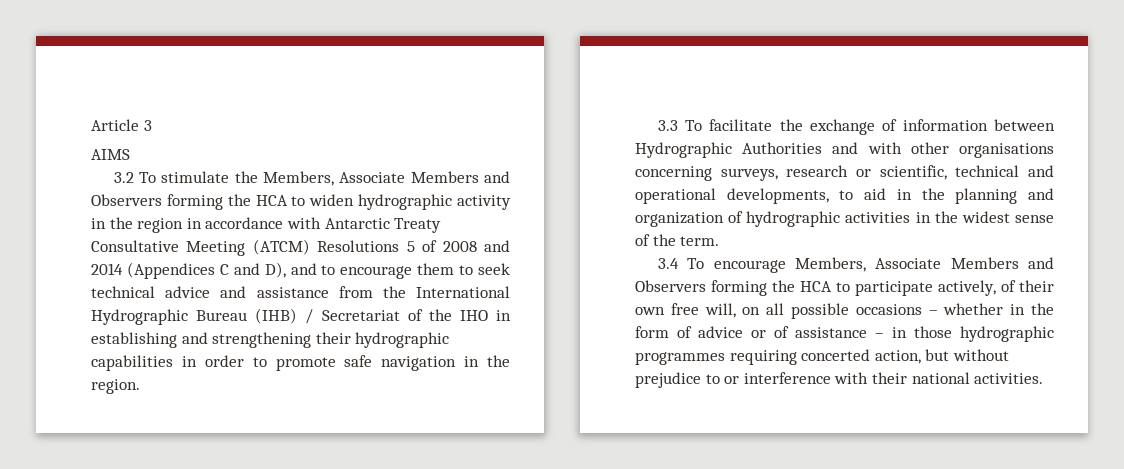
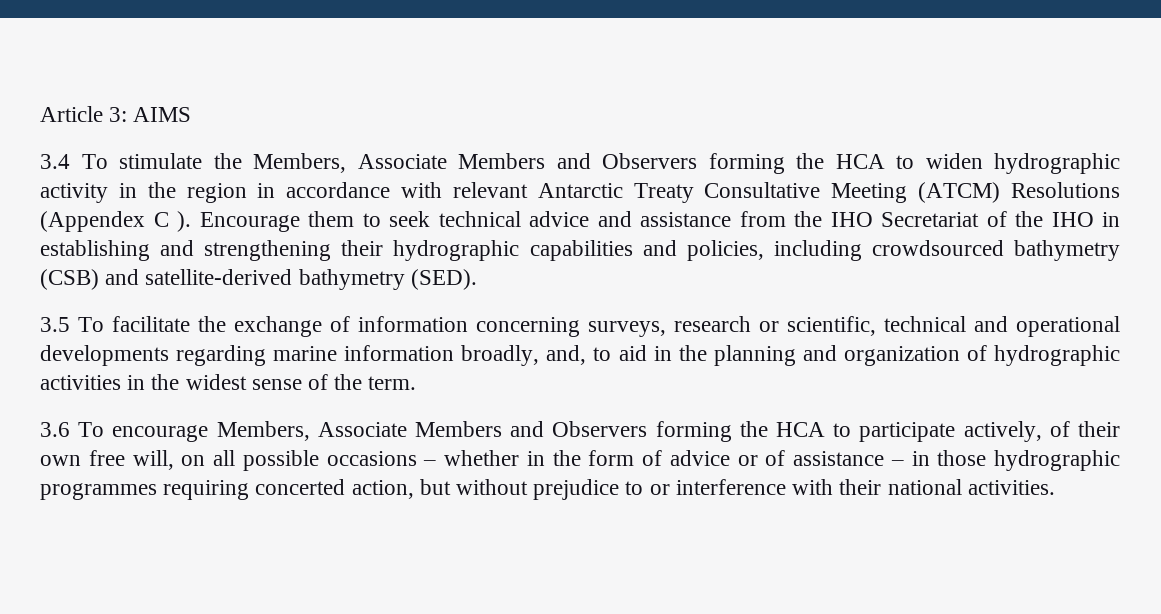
[143,120,152,131] 3 // -> [109,107,128,122] 3:
[113,172,134,183] 3.2 -> [40,154,70,169] 3.4
(321, 223) none -> [452,182,528,198] relevant
[406,240,511,252] [91,262,413,279] 5 of 2008 and 2014 (Appendices C and D), and to encourage -> [40,211,300,232] (Appendex C ). Encourage
[416,286,510,298] [91,308,314,325] International Hydrographic Bureau (IHB) / -> [830,212,873,227] IHO
[181,355,510,371] [91,379,140,394] [657,120,678,131] in order to promote safe navigation in the region. // 3.3 -> [642,240,1120,261] [40,269,477,290] [40,317,70,332] and policies, including crowdsourced bathymetry (CSB) and satellite-derived bathymetry (SED). // 3.5
[994,119,1055,131] [635,142,1054,158] between Hydrographic Authorities and with other organisations -> (468, 324) none
[726,188,829,204] developments, -> [40,345,587,366] developments regarding marine information broadly, and,
[657,258,679,269] 3.4 -> [40,422,70,437] 3.6

